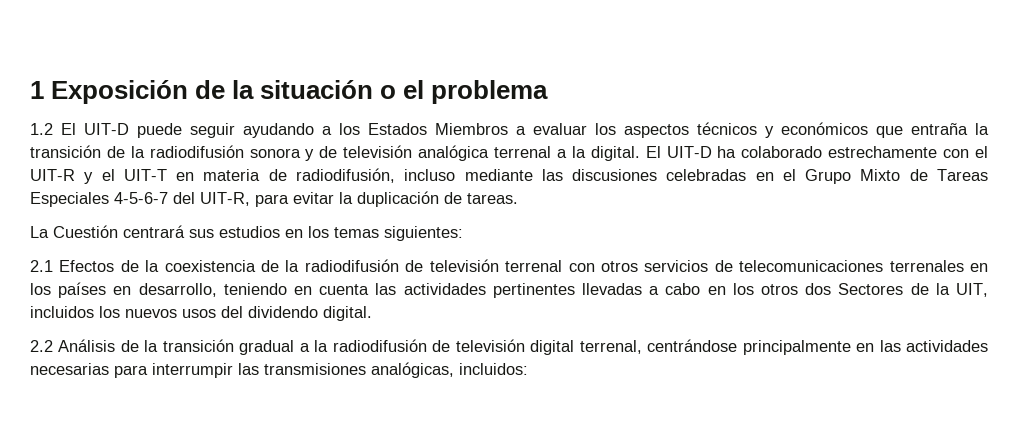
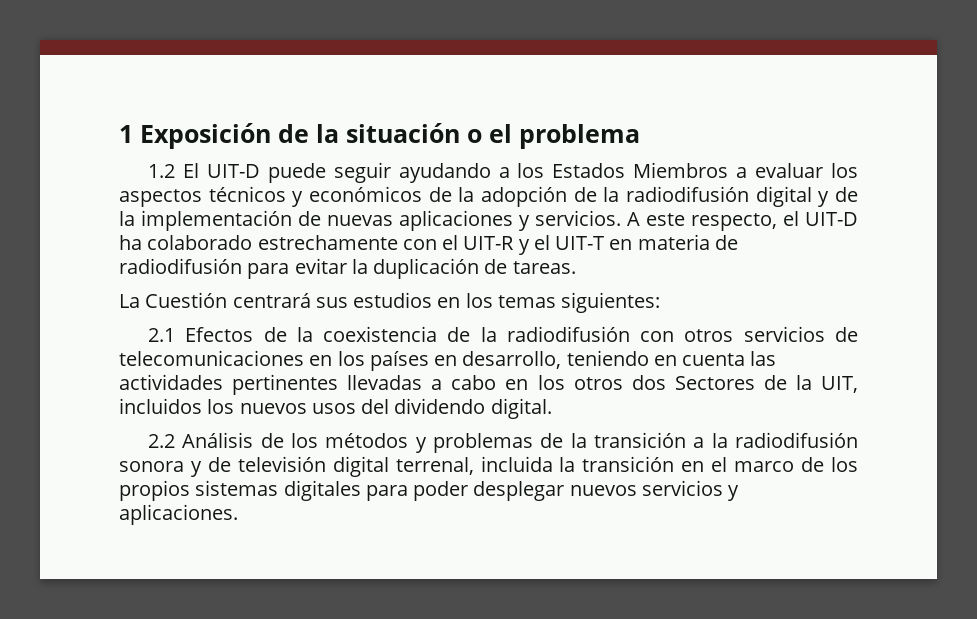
[876,123,989,138] [30,145,661,161] que entraña la transición de la radiodifusión sonora y de televisión analógica terrenal a la digital. El -> [428,186,859,207] [119,210,800,231] de la adopción de la radiodifusión digital y de la implementación de nuevas aplicaciones y servicios. A este respecto, el
[295,168,989,184] [30,192,250,207] radiodifusión, incluso mediante las discusiones celebradas en el Grupo Mixto de Tareas Especiales 4-5-6-7 del UIT-R, -> [119,258,242,274] radiodifusión
[405,259,563,272] de televisión terrenal -> (630, 334) none
[889,260,964,272] terrenales -> (304, 358) none
[144,339,295,355] la transición gradual -> [291,432,687,453] los métodos y problemas de la transición
(427, 345) none -> [119,461,202,477] sonora y
[647,339,989,355] [30,362,528,378] centrándose principalmente en las actividades necesarias para interrumpir las transmisiones analógicas, incluidos: -> [480,456,858,472] [119,480,740,501] [119,504,238,525] incluida la transición en el marco de los propios sistemas digitales para poder desplegar nuevos servicios y aplicaciones.

